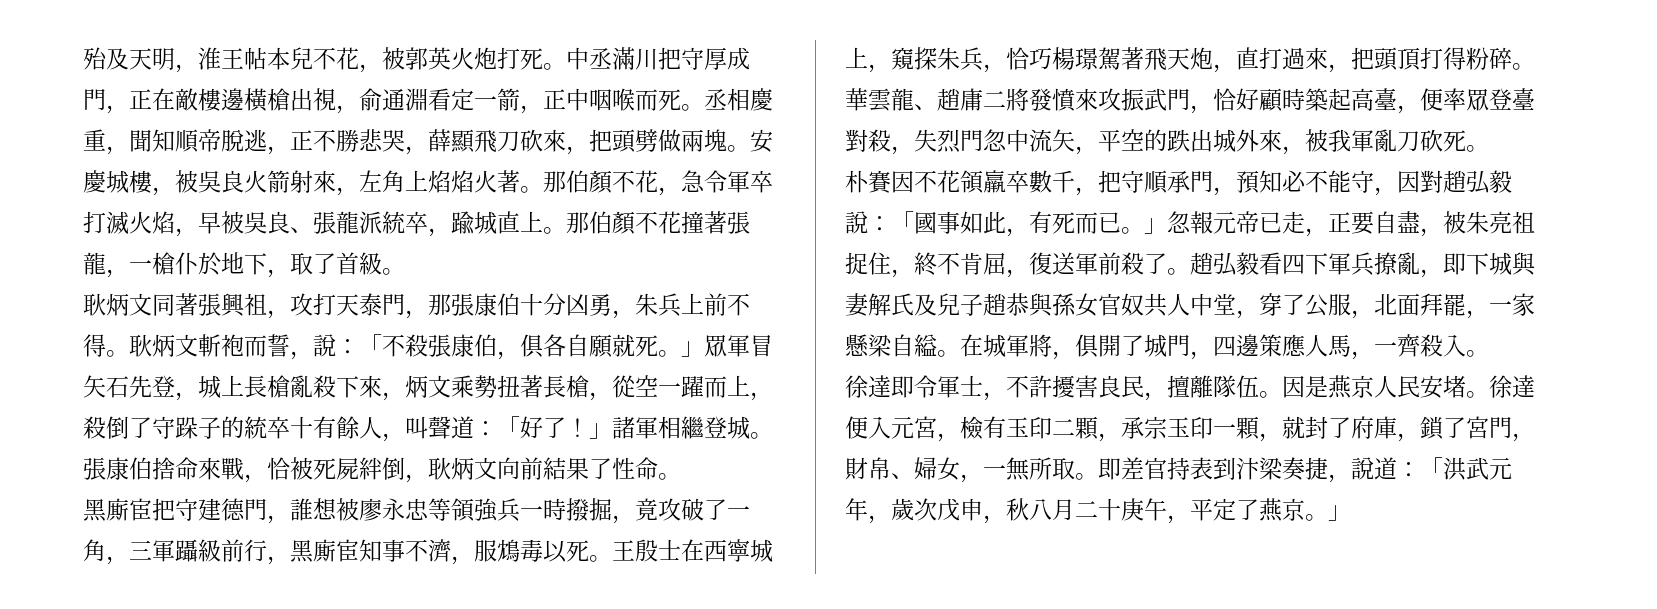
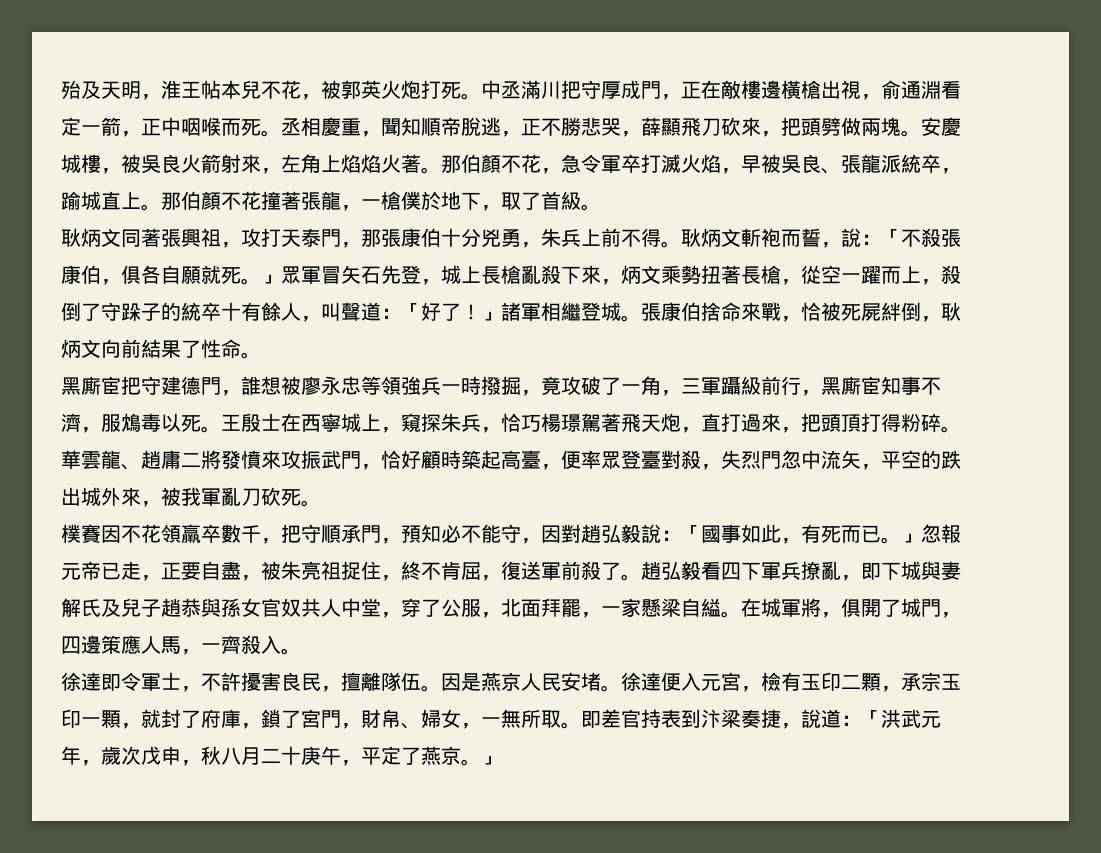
[175,252,198,275] 仆 -> [401,191,421,210] 僕
[566,294,589,316] 凶 -> [481,229,501,247] 兇
[845,170,869,193] 朴 -> [61,524,81,543] 樸

